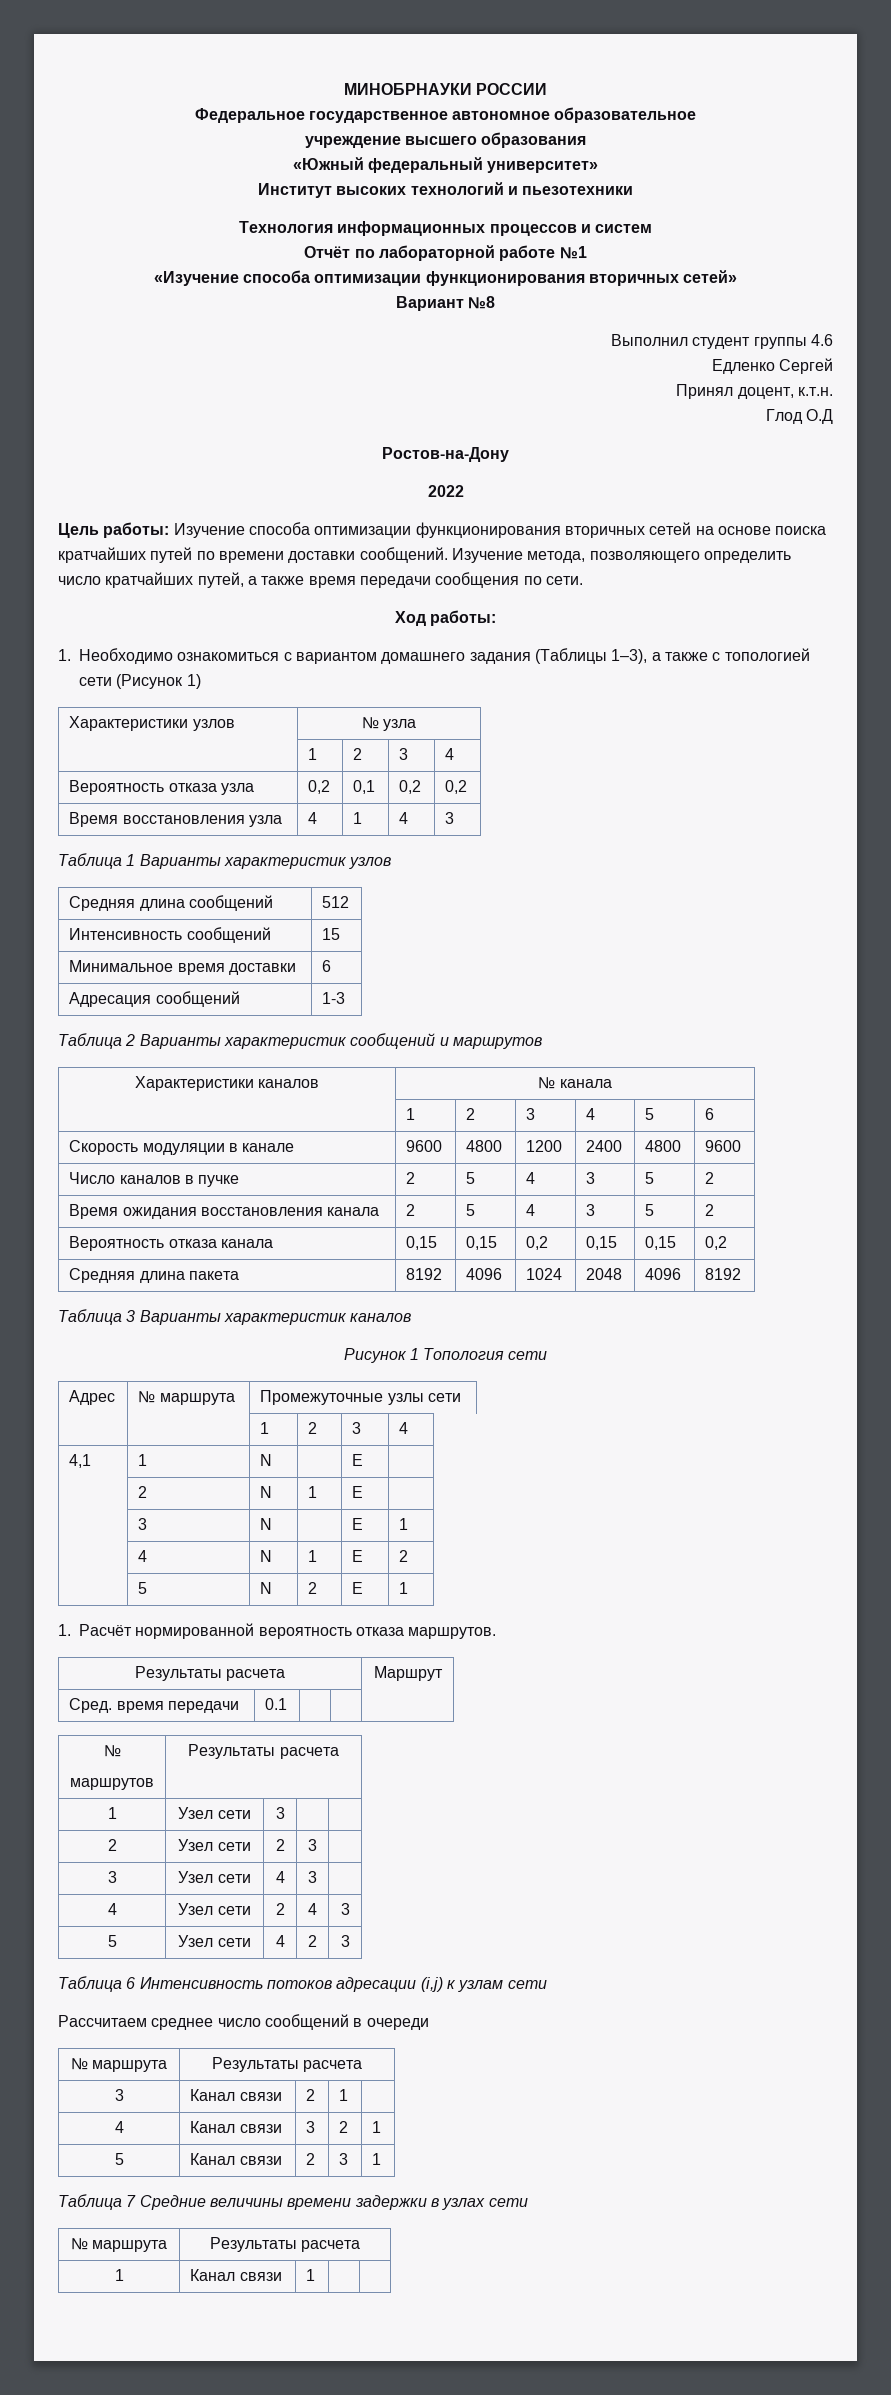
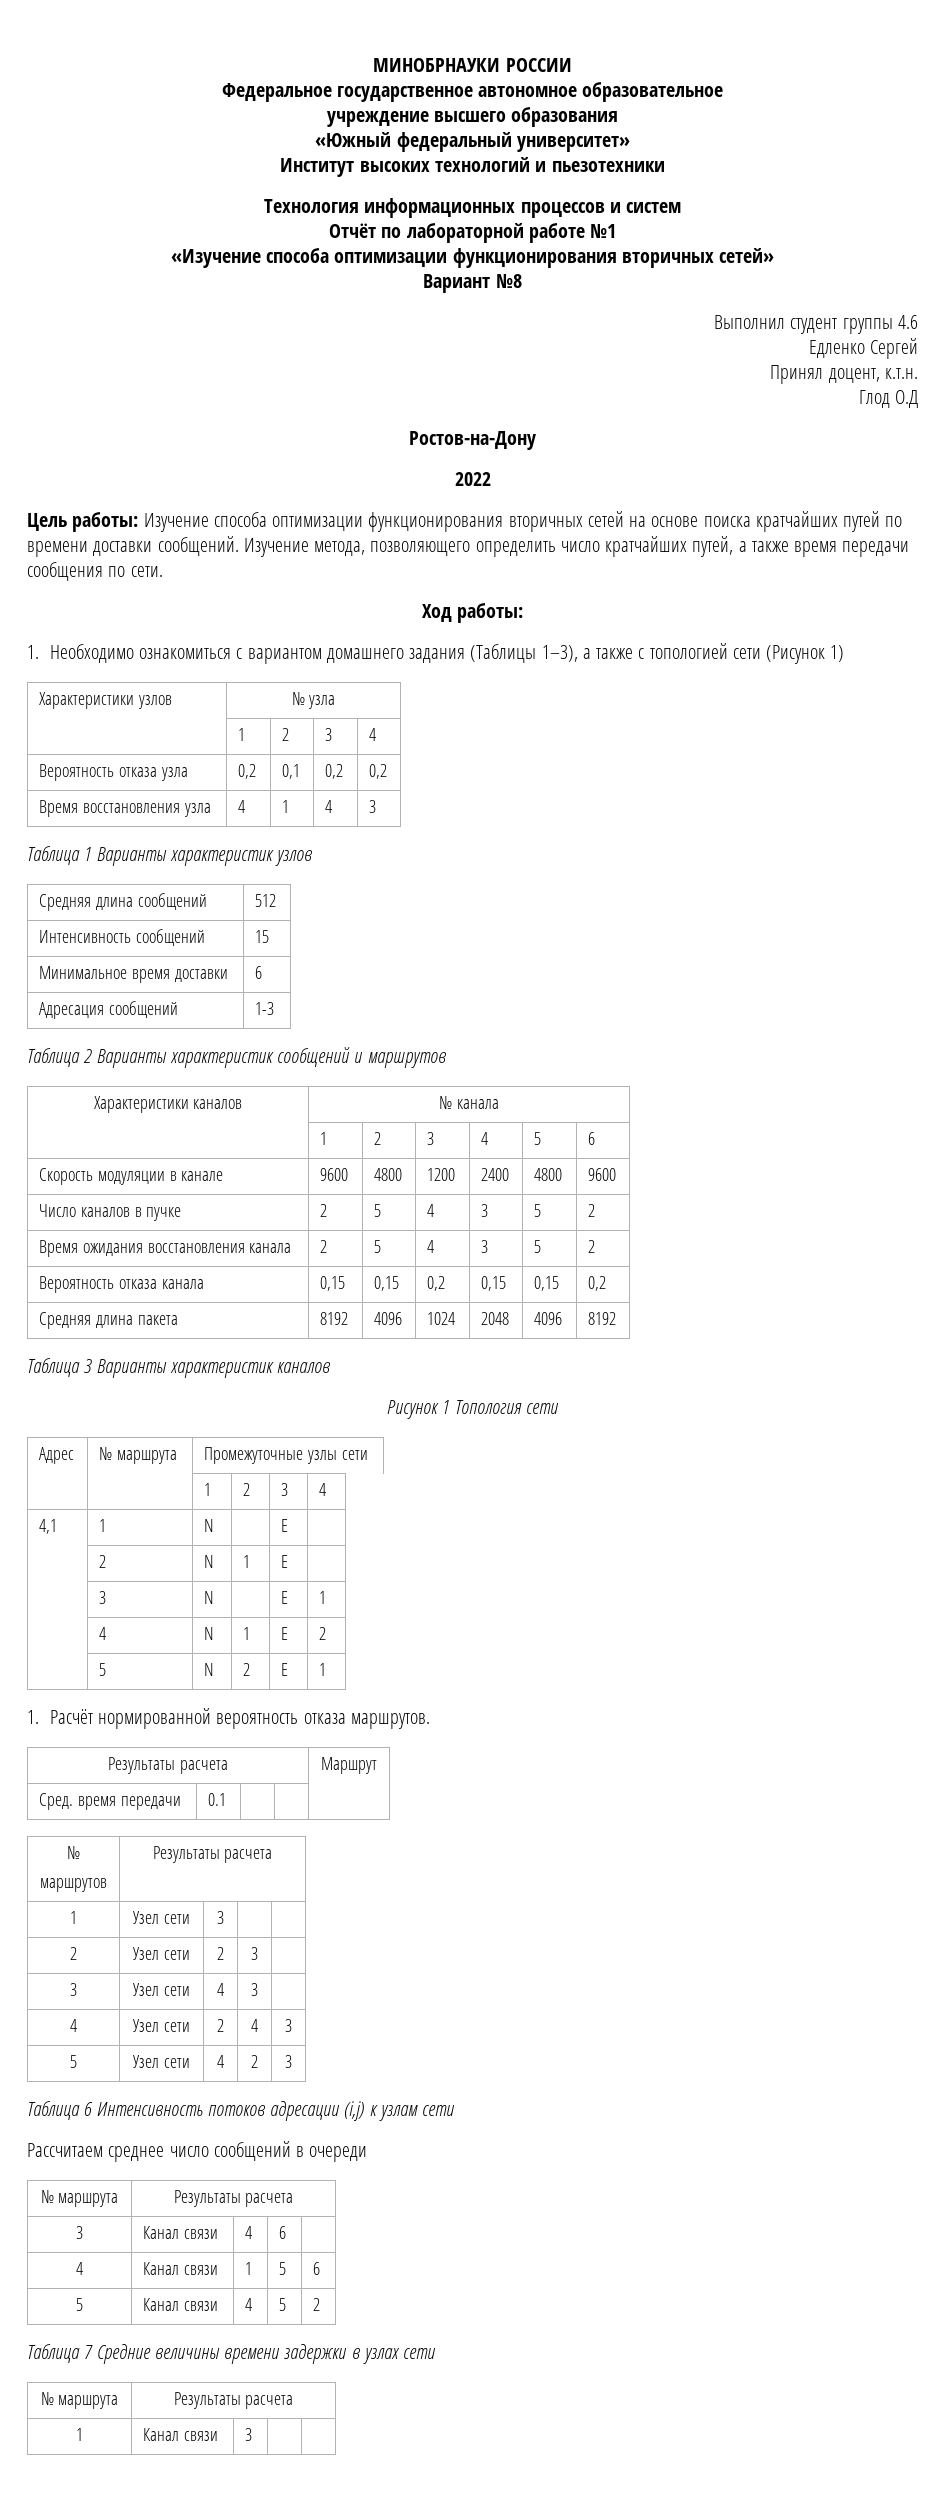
[306,2089,316,2101] [339,2089,349,2101] 2 | 1 -> [245,2226,253,2239] [279,2226,287,2239] 4 | 6
[306,2121,316,2133] [339,2121,349,2133] [372,2121,382,2133] 3 | 2 | 1 -> [245,2262,253,2275] [279,2262,287,2275] [313,2262,321,2275] 1 | 5 | 6
[306,2153,316,2165] [339,2153,349,2165] [372,2153,382,2165] | 2 | 3 | 1 -> [245,2298,253,2311] [279,2298,287,2311] [313,2298,321,2311] | 4 | 5 | 2
[306,2269,316,2281] 1 -> [245,2428,253,2441] 3

